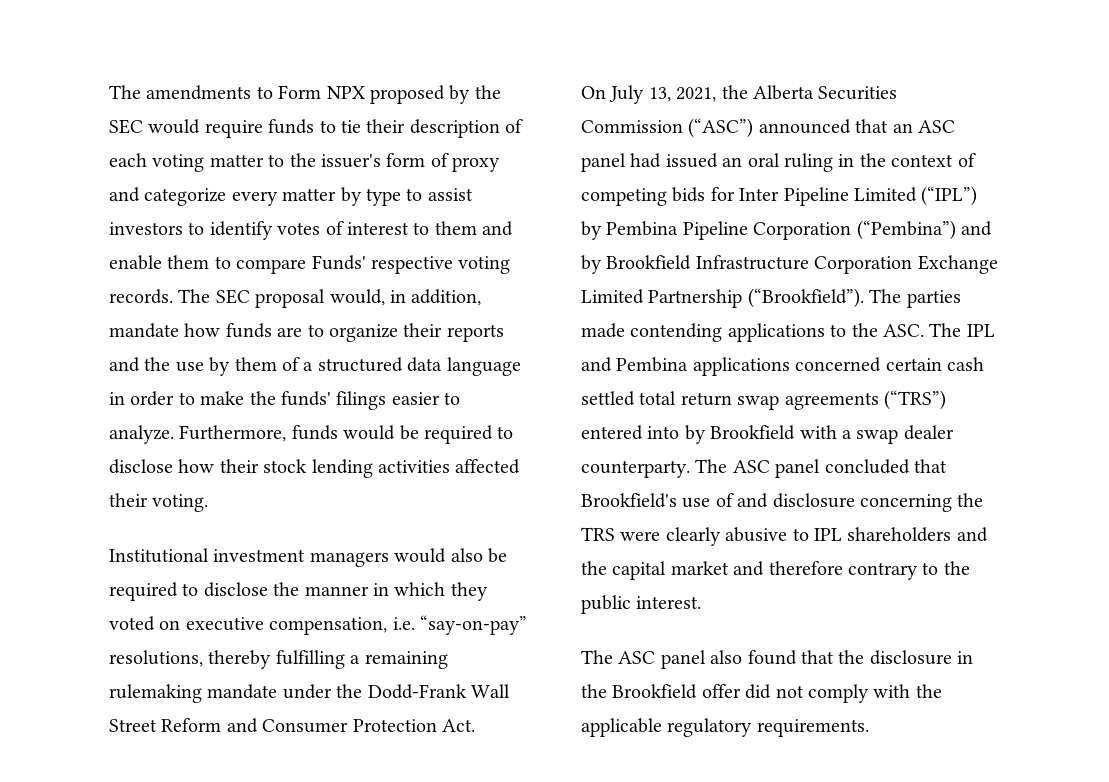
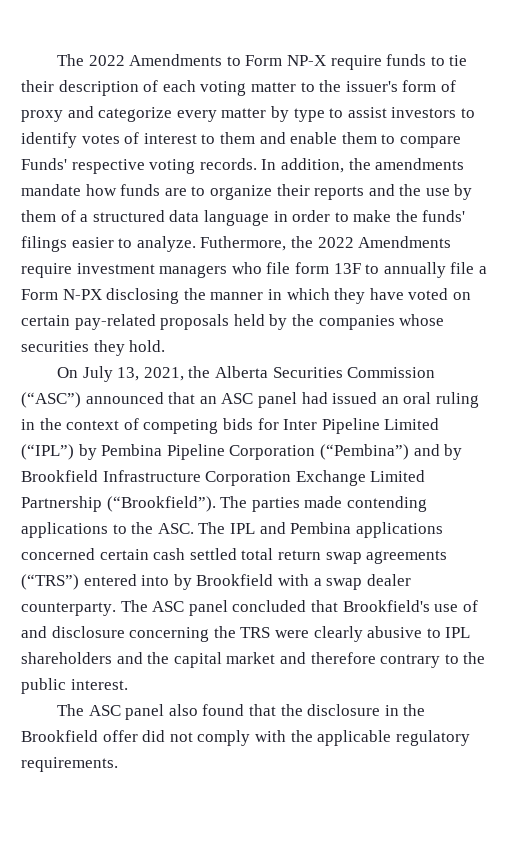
[109,85,501,104] [109,119,201,134] The amendments to Form NPX proposed by the SEC would -> [57,54,327,66] The 2022 Amendments to Form NP-X
[178,289,482,308] The SEC proposal would, in addition, -> [261,158,465,173] In addition, the amendments
[179,425,514,444] [109,459,521,478] [109,493,209,512] [109,548,507,567] [109,582,268,601] Furthermore, funds would be required to disclose how their stock lending activities affected their voting. // Institutional investment managers would also be required to disclose -> [200,236,452,251] [21,262,487,278] [21,288,180,304] Futhermore, the 2022 Amendments require investment managers who file form 13F to annually file a Form N-PX disclosing
(488, 591) none -> [369,288,404,300] have
[185,615,527,635] [109,650,448,669] [109,684,510,703] [109,718,475,733] executive compensation, i.e. “say-on-pay” resolutions, thereby fulfilling a remaining rulemaking mandate under the Dodd-Frank Wall Street Reform and Consumer Protection Act. -> [21,314,445,330] [21,340,166,356] certain pay-related proposals held by the companies whose securities they hold.

